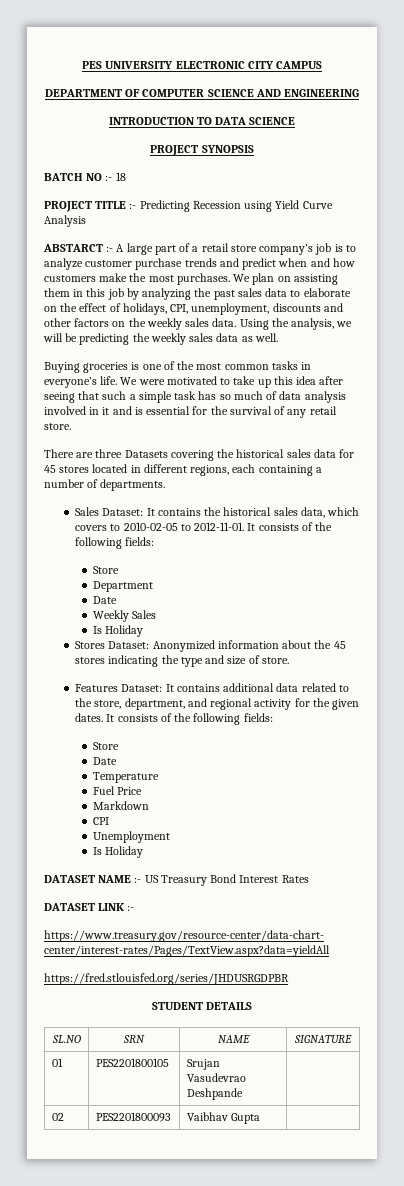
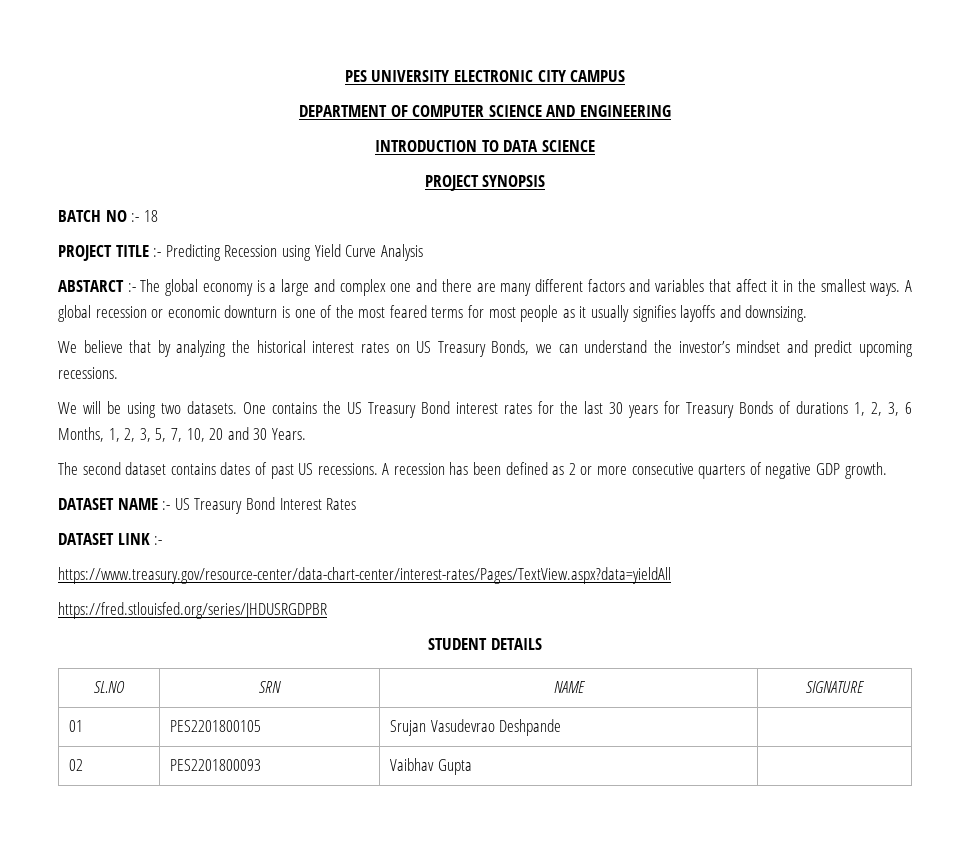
[116,243,356,255] [44,258,355,270] [44,273,338,285] [44,288,351,300] [44,303,343,315] [44,318,353,330] [43,333,278,345] [44,362,129,373] A large part of a retail store company’s job is to analyze customer purchase trends and predict when and how customers make the most purchases. We plan on assisting them in this job by analyzing the past sales data to elaborate on the effect of holidays, CPI, unemployment, discounts and other factors on the weekly sales data. Using the analysis, we will be predicting the weekly sales data as well. // Buying groceries -> [140,279,913,296] [58,305,278,322] The global economy is a large and complex one and there are many different factors and variables that affect it in the smallest ways. A global recession or economic downturn
[224,361,312,370] [44,376,344,388] [44,391,346,403] [44,406,337,418] [44,423,71,430] [44,449,355,461] [44,464,322,476] [44,479,166,491] [75,507,360,518] [75,522,333,531] [75,537,155,549] [93,566,120,574] [93,581,154,592] [93,596,118,604] [93,610,157,622] [93,625,144,637] [75,640,346,652] [75,655,289,667] [75,683,349,692] [75,698,360,710] [75,713,273,725] [93,742,120,750] [93,757,118,765] [93,772,160,783] [93,786,143,795] [93,801,150,810] [93,817,110,825] [93,831,171,843] [93,846,144,858] common tasks in everyone’s life. We were motivated to take up this idea after seeing that such a simple task has so much of data analysis involved in it and is essential for the survival of any retail store. // There are three Datasets covering the historical sales data for 45 stores located in different regions, each containing a number of departments. // Sales Dataset: It contains the historical sales data, which covers to 2010-02-05 to 2012-11-01. It consists of the following fields: // Store // Department // Date // Weekly Sales // Is Holiday // Stores Dataset: Anonymized information about the 45 stores indicating the type and size of store. // Features Dataset: It contains additional data related to the store, department, and regional activity for the given dates. It consists of the following fields: // Store // Date // Temperature // Fuel Price // Markdown // CPI // Unemployment // Is Holiday -> [389,305,808,322] [58,340,913,357] [58,367,118,379] [58,401,912,418] [58,427,306,442] [58,462,887,479] feared terms for most people as it usually signifies layoffs and downsizing. // We believe that by analyzing the historical interest rates on US Treasury Bonds, we can understand the investor’s mindset and predict upcoming recessions. // We will be using two datasets. One contains the US Treasury Bond interest rates for the last 30 years for Treasury Bonds of durations 1, 2, 3, 6 Months, 1, 2, 3, 5, 7, 10, 20 and 30 Years. // The second dataset contains dates of past US recessions. A recession has been defined as 2 or more consecutive quarters of negative GDP growth.

